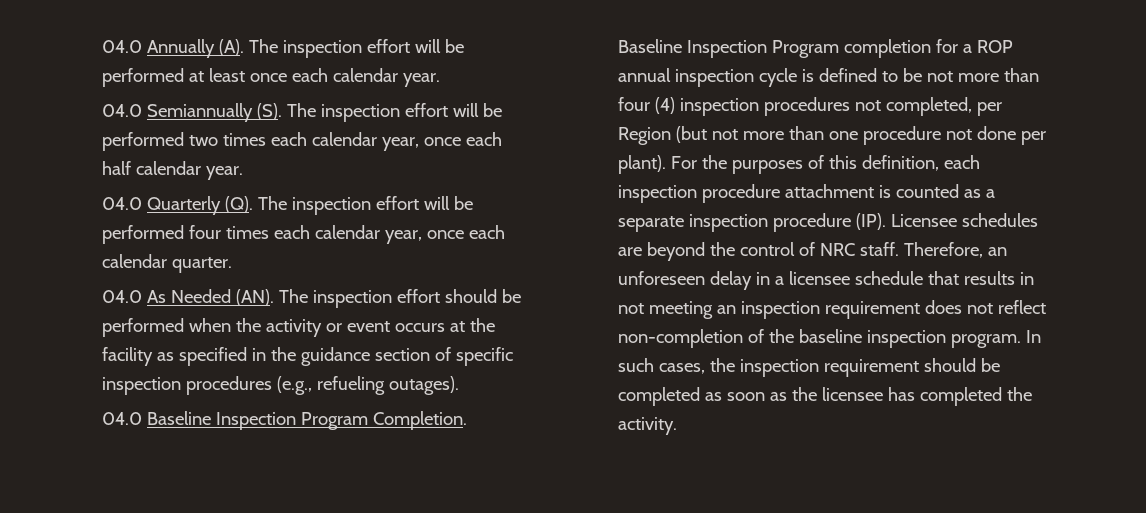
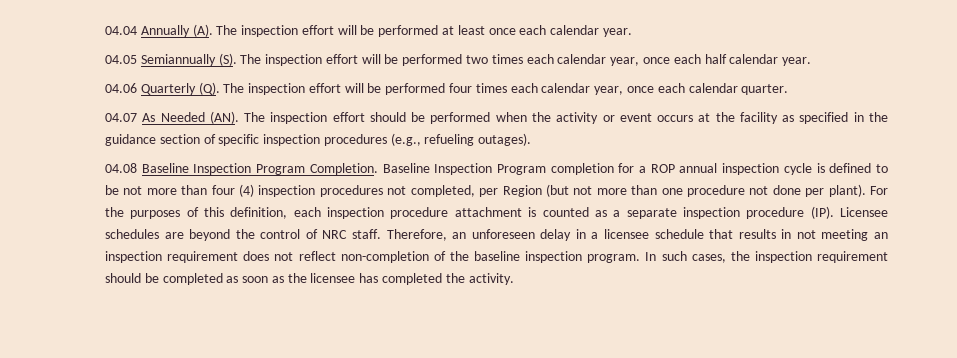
[101,40,142,53] 04.0 -> [105,26,138,35] 04.04
[101,104,142,117] 04.0 -> [105,55,138,64] 04.05
[101,197,142,210] 04.0 -> [105,83,138,93] 04.06
[101,290,142,303] 04.0 -> [105,113,138,122] 04.07
[101,412,142,425] 04.0 -> [105,163,138,173] 04.08

